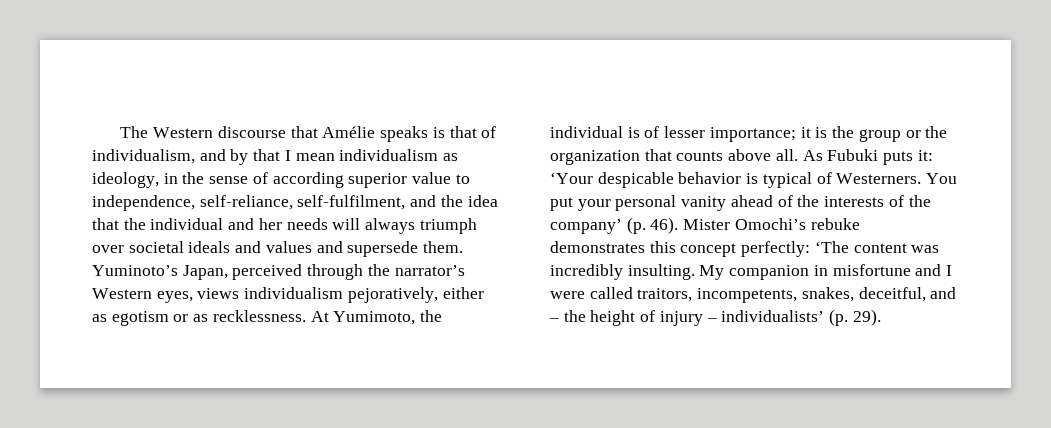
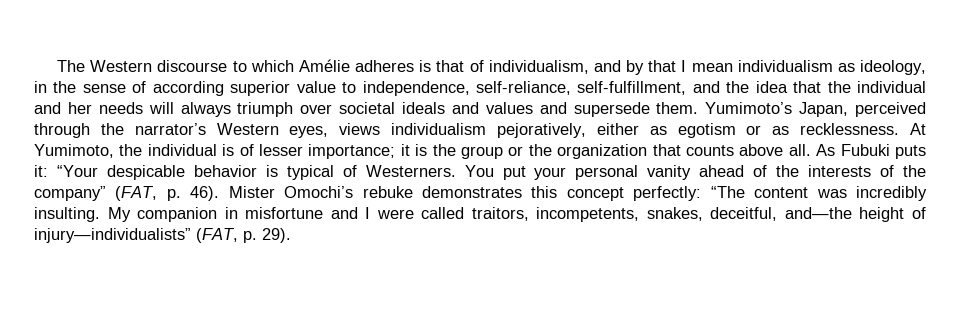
[290,126,429,142] that Amélie speaks -> [232,59,415,72] to which Amélie adheres
[297,195,406,210] self-fulfilment, -> [577,81,687,95] self-fulfillment,
[92,265,178,276] Yuminoto’s -> [705,102,793,114] Yumimoto’s
[550,172,593,184] ‘Your -> [56,165,98,177] “Your
[550,217,646,234] company’ (p. -> [34,186,181,201] company” (FAT, p.
[814,241,849,253] ‘The -> [710,186,745,198] “The
[930,287,957,299] [549,309,849,326] and – the height of injury – individualists’ (p. -> [784,207,926,222] [34,228,257,243] and—the height of injury—individualists” (FAT, p.

